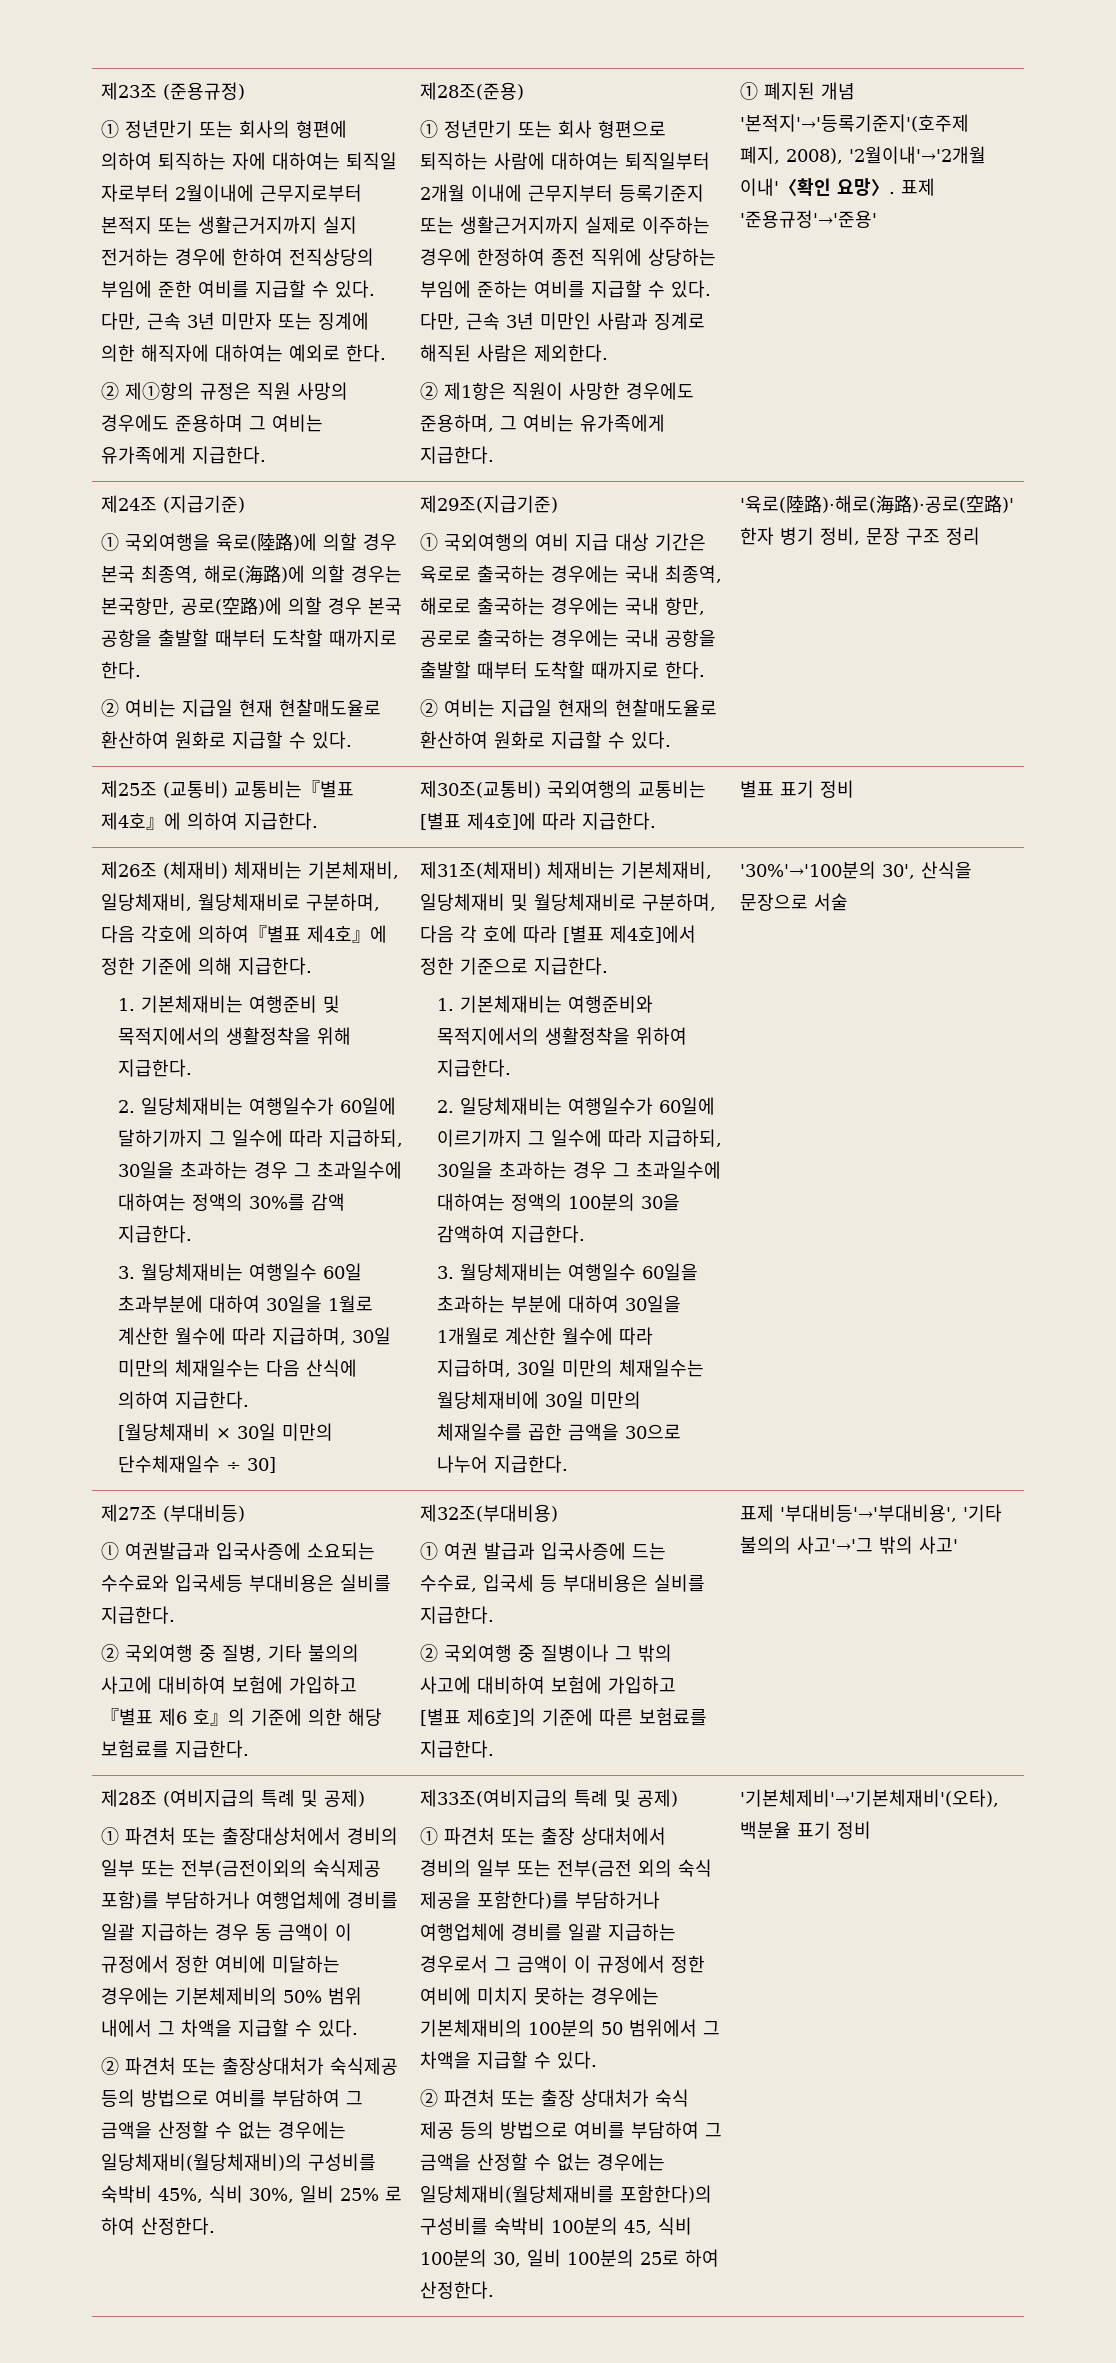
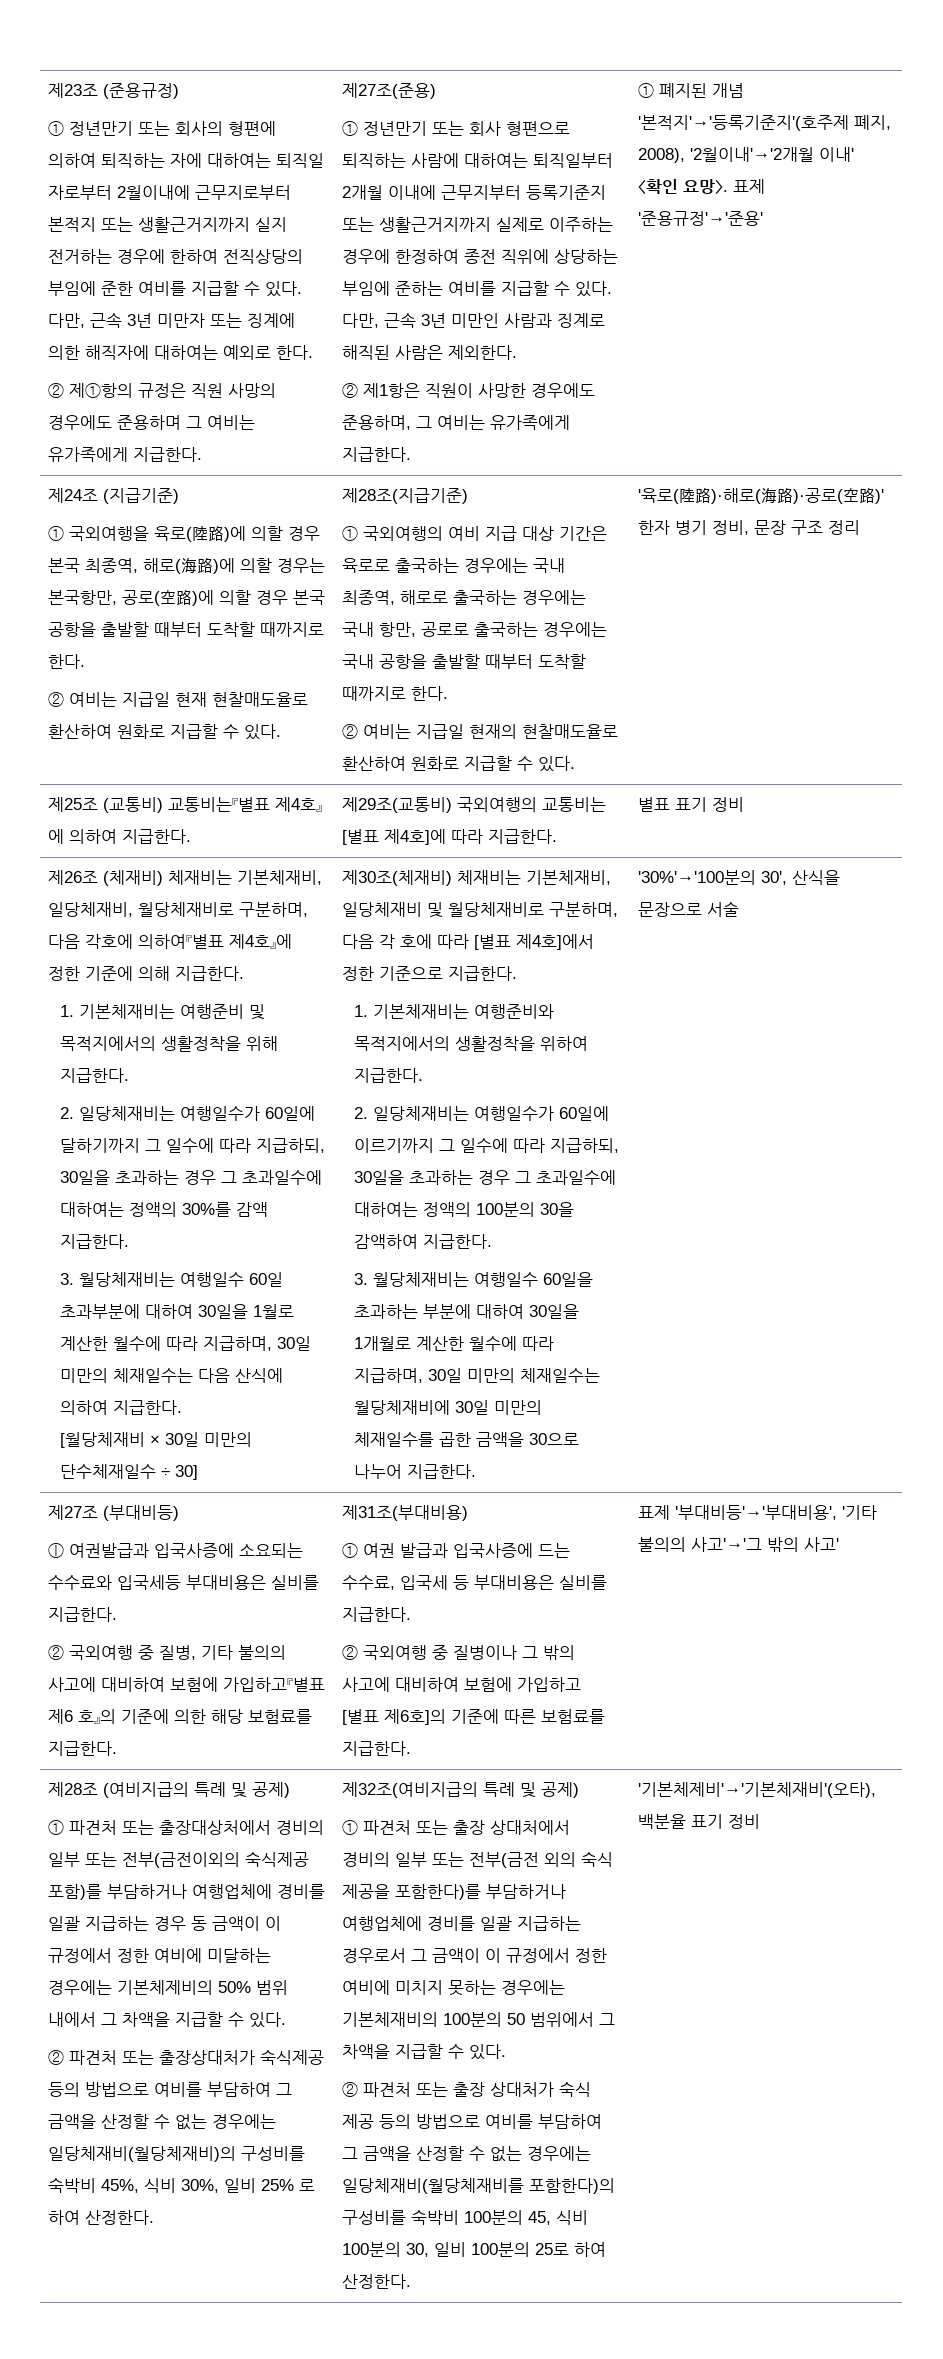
[420,82,525,100] 제28조(준용) -> [342,83,437,99] 제27조(준용)
[420,495,559,513] 제29조(지급기준) -> [342,488,469,504] 제28조(지급기준)
[420,780,542,798] 제30조(교통비) -> [342,797,453,813] 제29조(교통비)
[420,861,542,879] 제31조(체재비) -> [342,870,453,886] 제30조(체재비)
[420,1504,559,1522] 제32조(부대비용) -> [342,1505,469,1521] 제31조(부대비용)
[420,1789,569,1807] 제33조(여비지급의 -> [342,1782,479,1798] 제32조(여비지급의

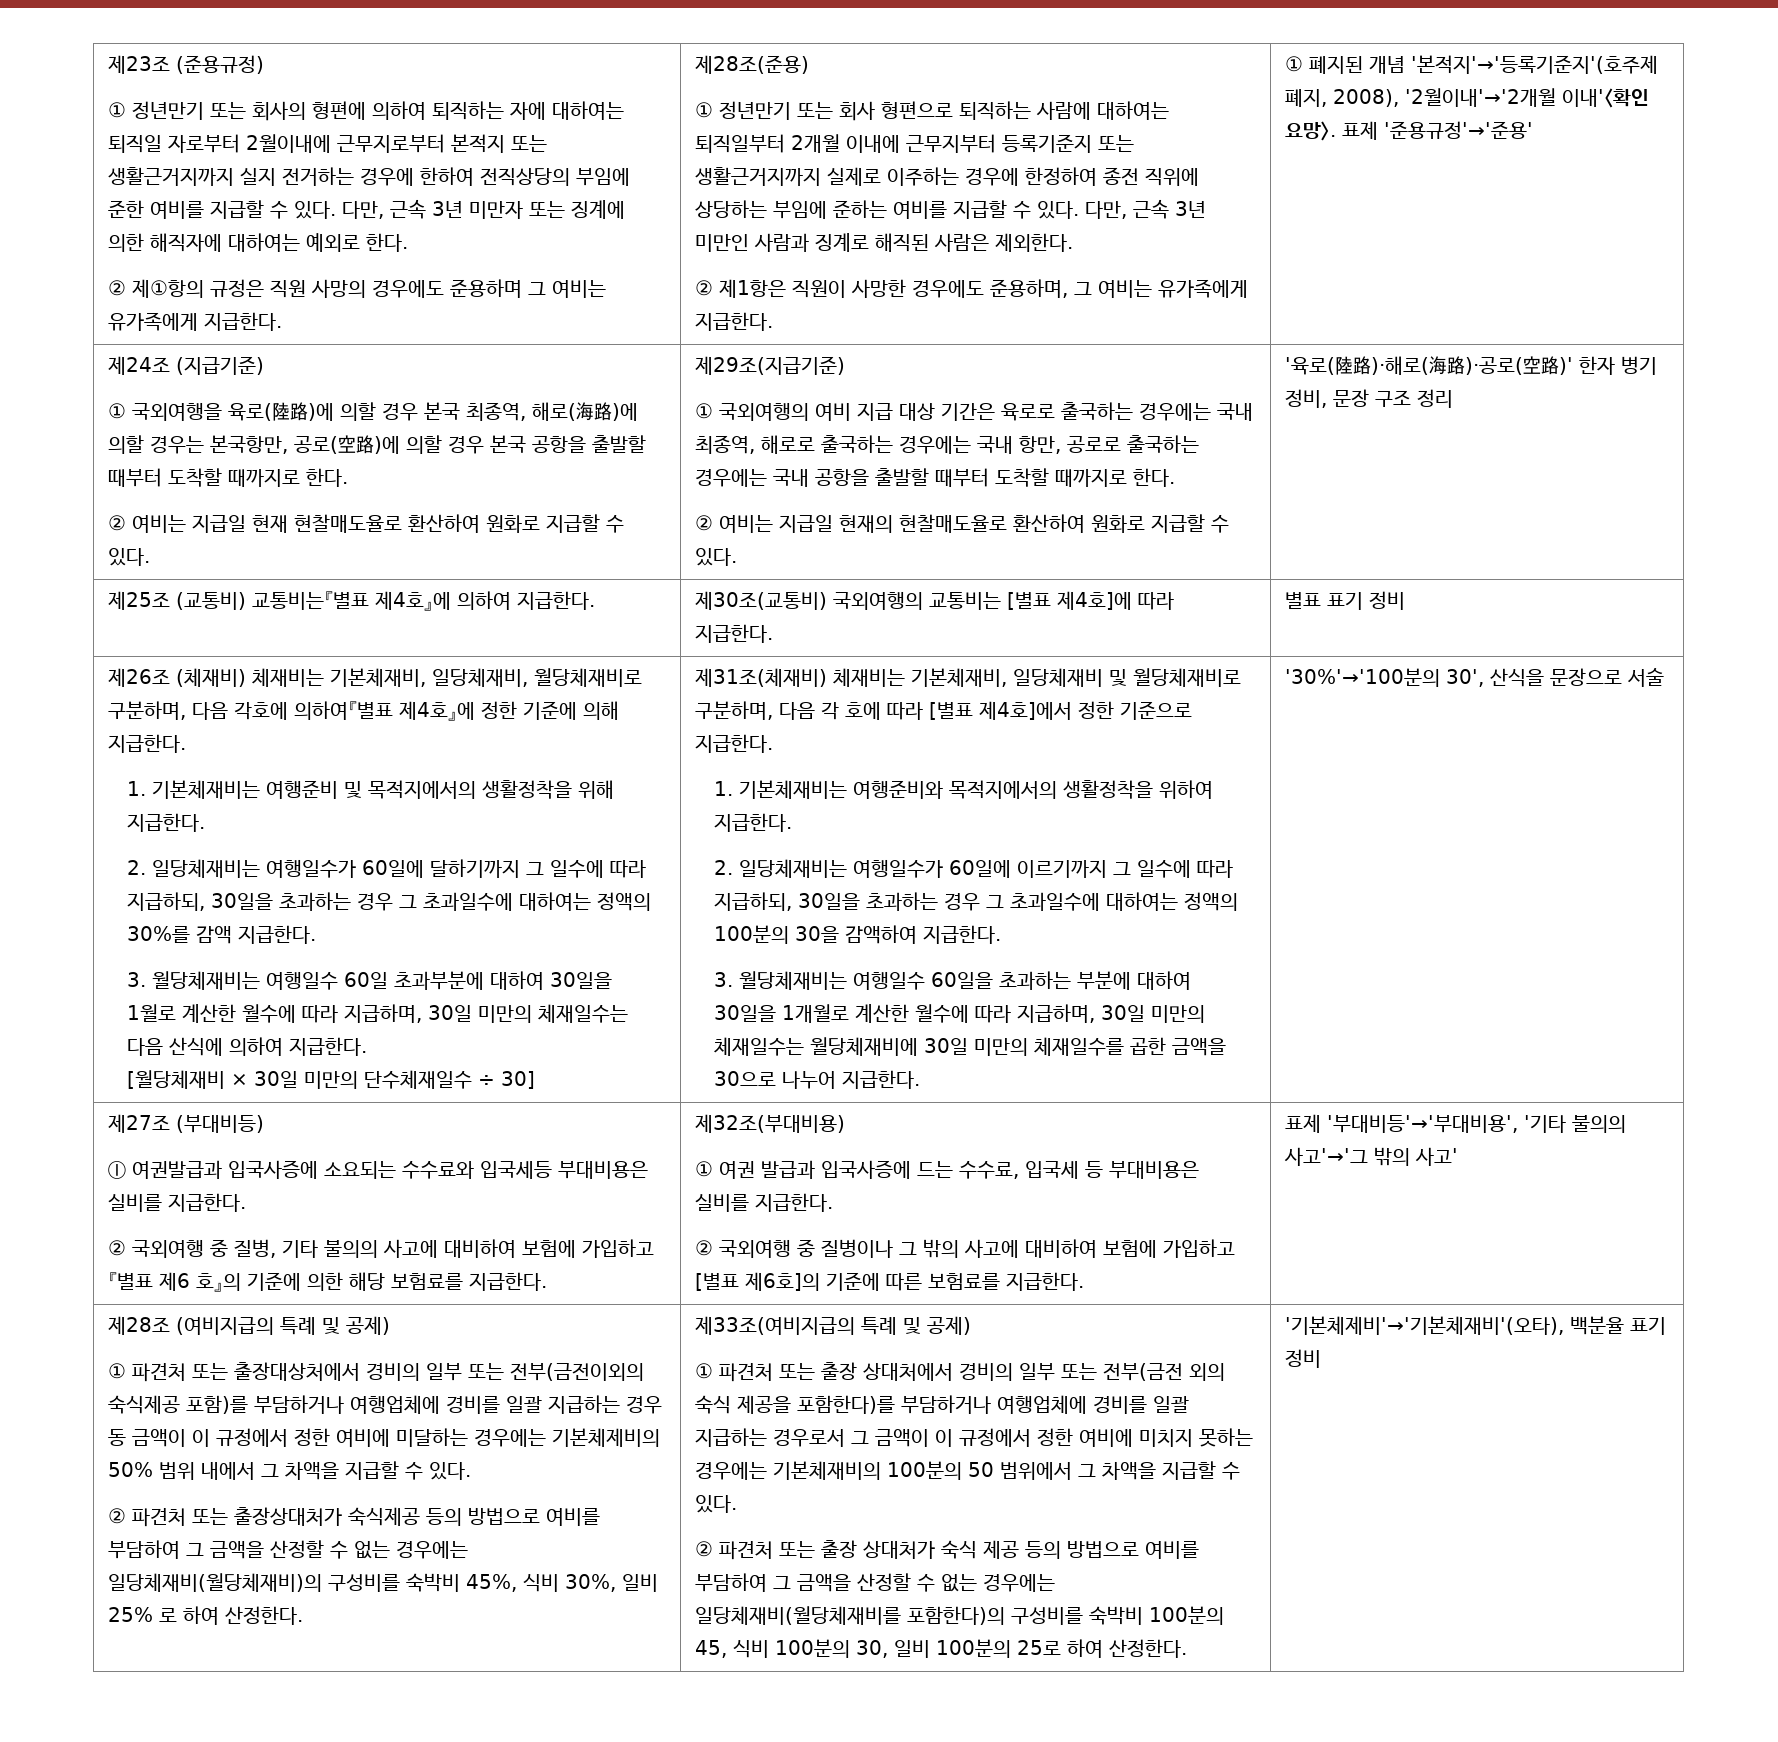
[342,83,437,99] 제27조(준용) -> [694,55,809,74] 제28조(준용)
[342,488,469,504] 제28조(지급기준) -> [694,356,845,375] 제29조(지급기준)
[342,797,453,813] 제29조(교통비) -> [694,591,827,610] 제30조(교통비)
[342,870,453,886] 제30조(체재비) -> [694,668,827,687] 제31조(체재비)
[342,1505,469,1521] 제31조(부대비용) -> [694,1114,845,1133] 제32조(부대비용)
[342,1782,479,1798] 제32조(여비지급의 -> [694,1316,855,1335] 제33조(여비지급의

